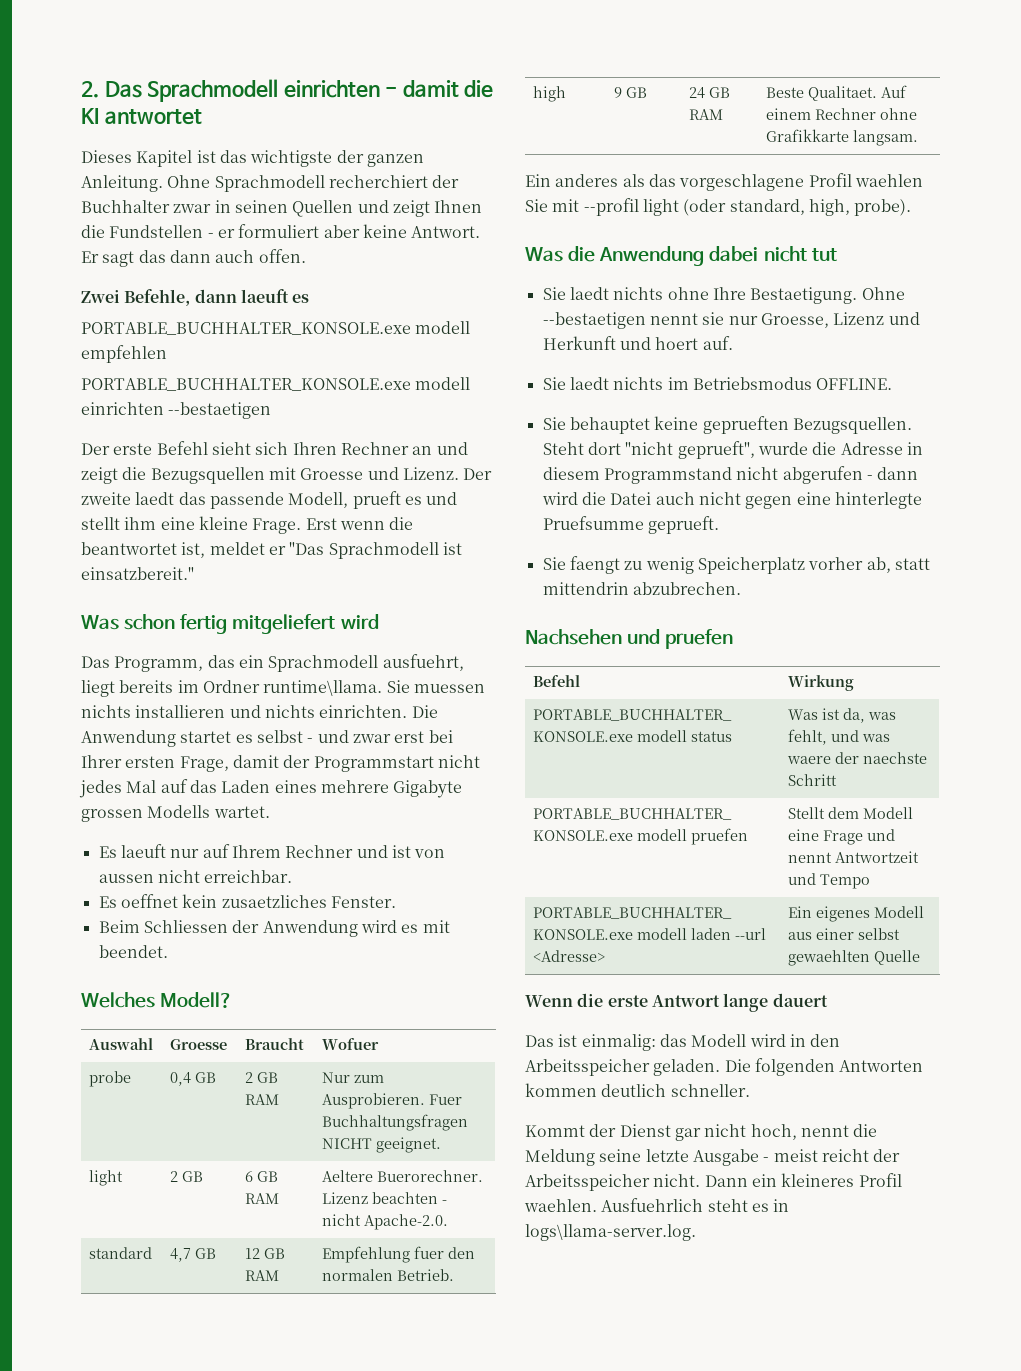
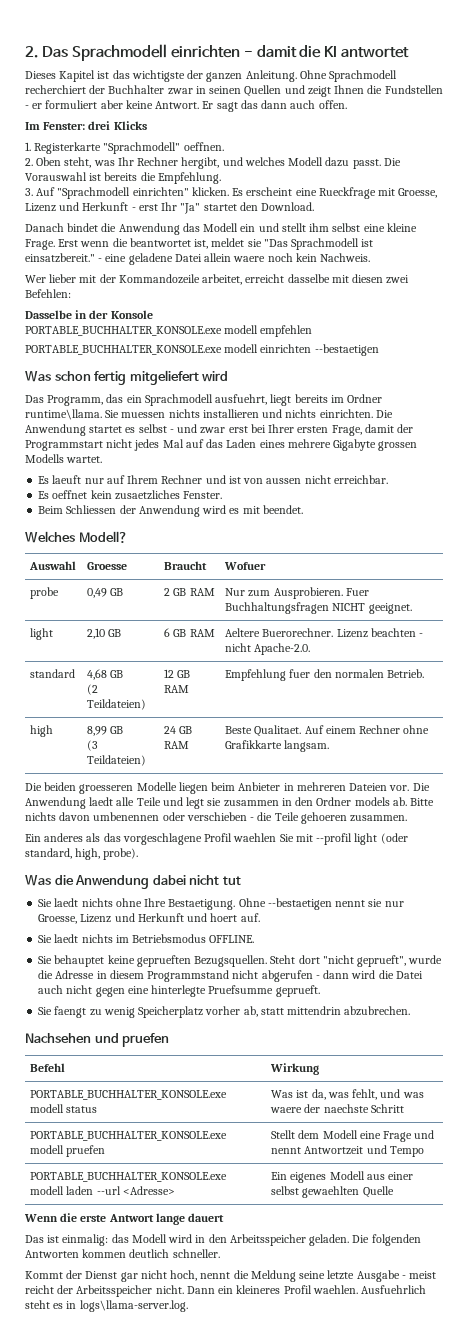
[81,289,310,306] Zwei Befehle, dann laeuft es -> [25,121,147,130] [25,142,224,154] [25,157,401,169] [25,172,221,184] [25,187,438,199] [25,202,315,214] [25,223,417,235] [25,238,374,250] [25,253,371,265] [25,274,410,285] [25,289,71,298] [25,310,153,319] Im Fenster: drei Klicks // 1. Registerkarte "Sprachmodell" oeffnen. // 2. Oben steht, was Ihr Rechner hergibt, und welches Modell dazu passt. Die Vorauswahl ist bereits die Empfehlung. // 3. Auf "Sprachmodell einrichten" klicken. Es erscheint eine Rueckfrage mit Groesse, Lizenz und Herkunft - erst Ihr "Ja" startet den Download. // Danach bindet die Anwendung das Modell ein und stellt ihm selbst eine kleine Frage. Erst wenn die beantwortet ist, meldet sie "Das Sprachmodell ist einsatzbereit." - eine geladene Datei allein waere noch kein Nachweis. // Wer lieber mit der Kommandozeile arbeitet, erreicht dasselbe mit diesen zwei Befehlen: // Dasselbe in der Konsole
[81,441,468,455] [81,467,493,484] [81,491,458,509] [81,516,414,534] [81,542,462,559] [81,567,194,580] // Der erste Befehl sieht sich Ihren Rechner an und zeigt die Bezugsquellen mit Groesse und Lizenz. Der zweite laedt das passende Modell, prueft es und stellt ihm eine kleine Frage. Erst wenn die beantwortet ist, meldet er "Das Sprachmodell ist einsatzbereit." -> (379, 350) none
[170,1072,192,1086] 0,4 -> [87,588,108,598] 0,49
[170,1171,179,1182] 2 -> [87,628,106,639] 2,10
[170,1248,217,1262] 4,7 GB -> [87,669,124,680] [87,684,99,695] [87,699,147,710] 4,68 GB // (2 Teildateien)
[614,87,648,98] 9 GB -> [87,726,124,736] [87,740,99,751] [87,755,147,766] 8,99 GB // (3 Teildateien)
(919, 138) none -> [25,782,430,794] [25,797,435,809] [25,812,408,824] // Die beiden groesseren Modelle liegen beim Anbieter in mehreren Dateien vor. Die Anwendung laedt alle Teile und legt sie zusammen in den Ordner models ab. Bitte nichts davon umbenennen oder verschieben - die Teile gehoeren zusammen.

